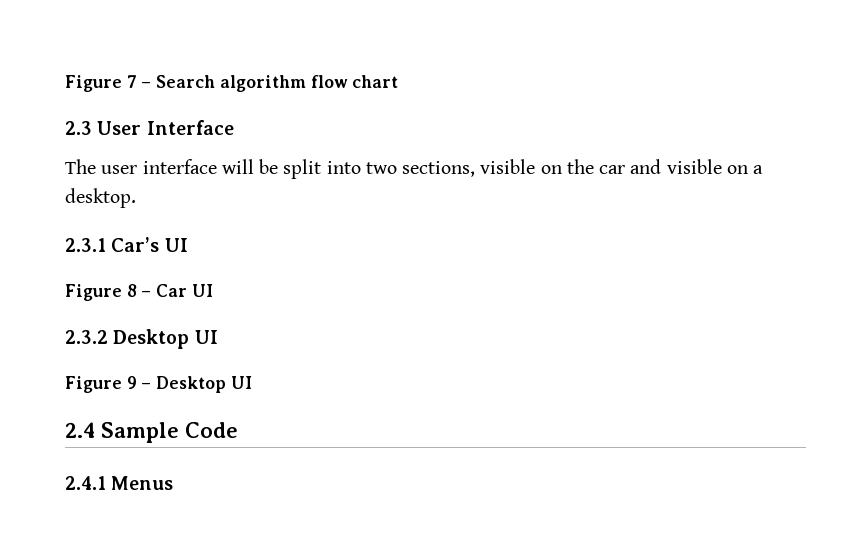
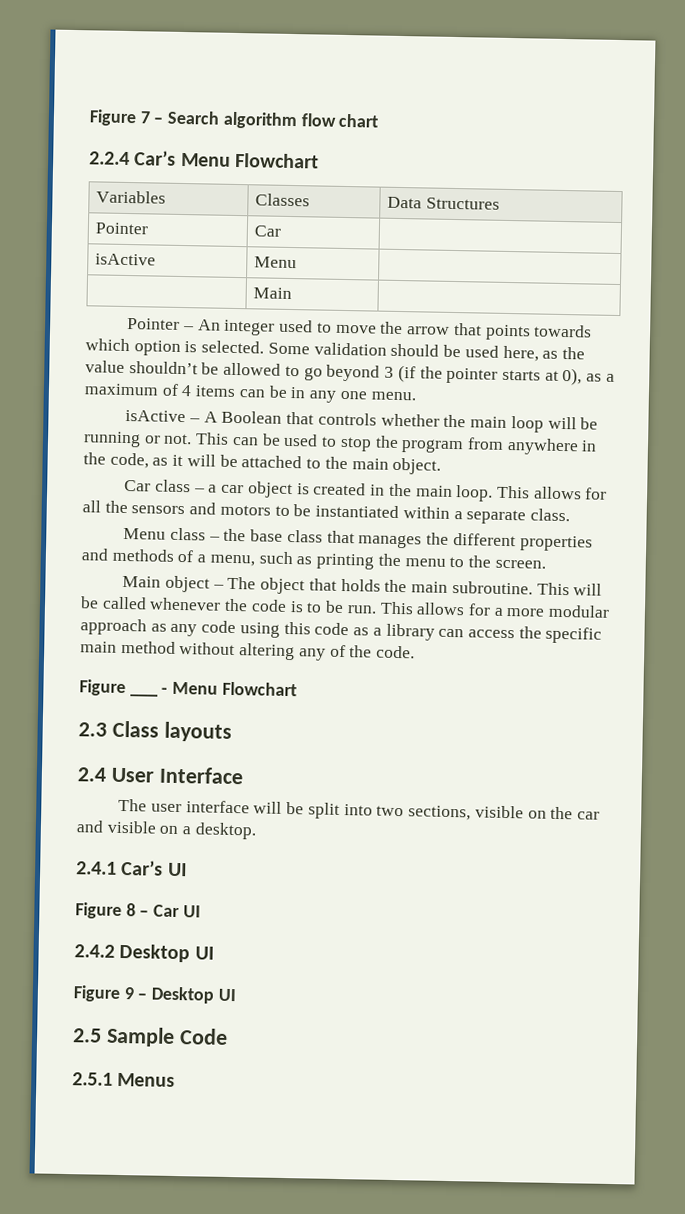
[65,121,92,135] 2.3 -> [89,150,319,169] [95,190,166,204] [254,193,310,207] [386,196,500,210] [94,222,148,235] [253,225,281,237] [94,253,156,266] [253,256,297,269] [252,287,292,300] [127,318,593,341] [85,338,585,362] [85,360,615,386] [84,383,416,403] [125,409,599,433] [83,431,598,456] [83,452,442,475] [124,479,608,502] [82,500,570,525] [123,527,593,552] [81,548,546,570] [122,575,603,596] [80,596,611,618] [80,618,603,644] [80,640,416,661] [79,679,297,697] [78,720,232,742] [77,767,107,782] 2.2.4 Car’s Menu Flowchart // Variables | Classes | Data Structures // Pointer | Car | // isActive | Menu | // | Main | // Pointer – An integer used to move the arrow that points towards which option is selected. Some validation should be used here, as the value shouldn’t be allowed to go beyond 3 (if the pointer starts at 0), as a maximum of 4 items can be in any one menu. // isActive – A Boolean that controls whether the main loop will be running or not. This can be used to stop the program from anywhere in the code, as it will be attached to the main object. // Car class – a car object is created in the main loop. This allows for all the sensors and motors to be instantiated within a separate class. // Menu class – the base class that manages the different properties and methods of a menu, such as printing the menu to the screen. // Main object – The object that holds the main subroutine. This will be called whenever the code is to be run. This allows for a more modular approach as any code using this code as a library can access the specific main method without altering any of the code. // Figure ___ - Menu Flowchart // 2.3 Class layouts // 2.4
[65,238,106,252] 2.3.1 -> [76,861,117,875] 2.4.1
[65,330,108,344] 2.3.2 -> [74,944,115,958] 2.4.2
[65,422,95,438] 2.4 -> [72,1028,102,1043] 2.5
[65,476,106,490] 2.4.1 -> [72,1072,113,1086] 2.5.1

